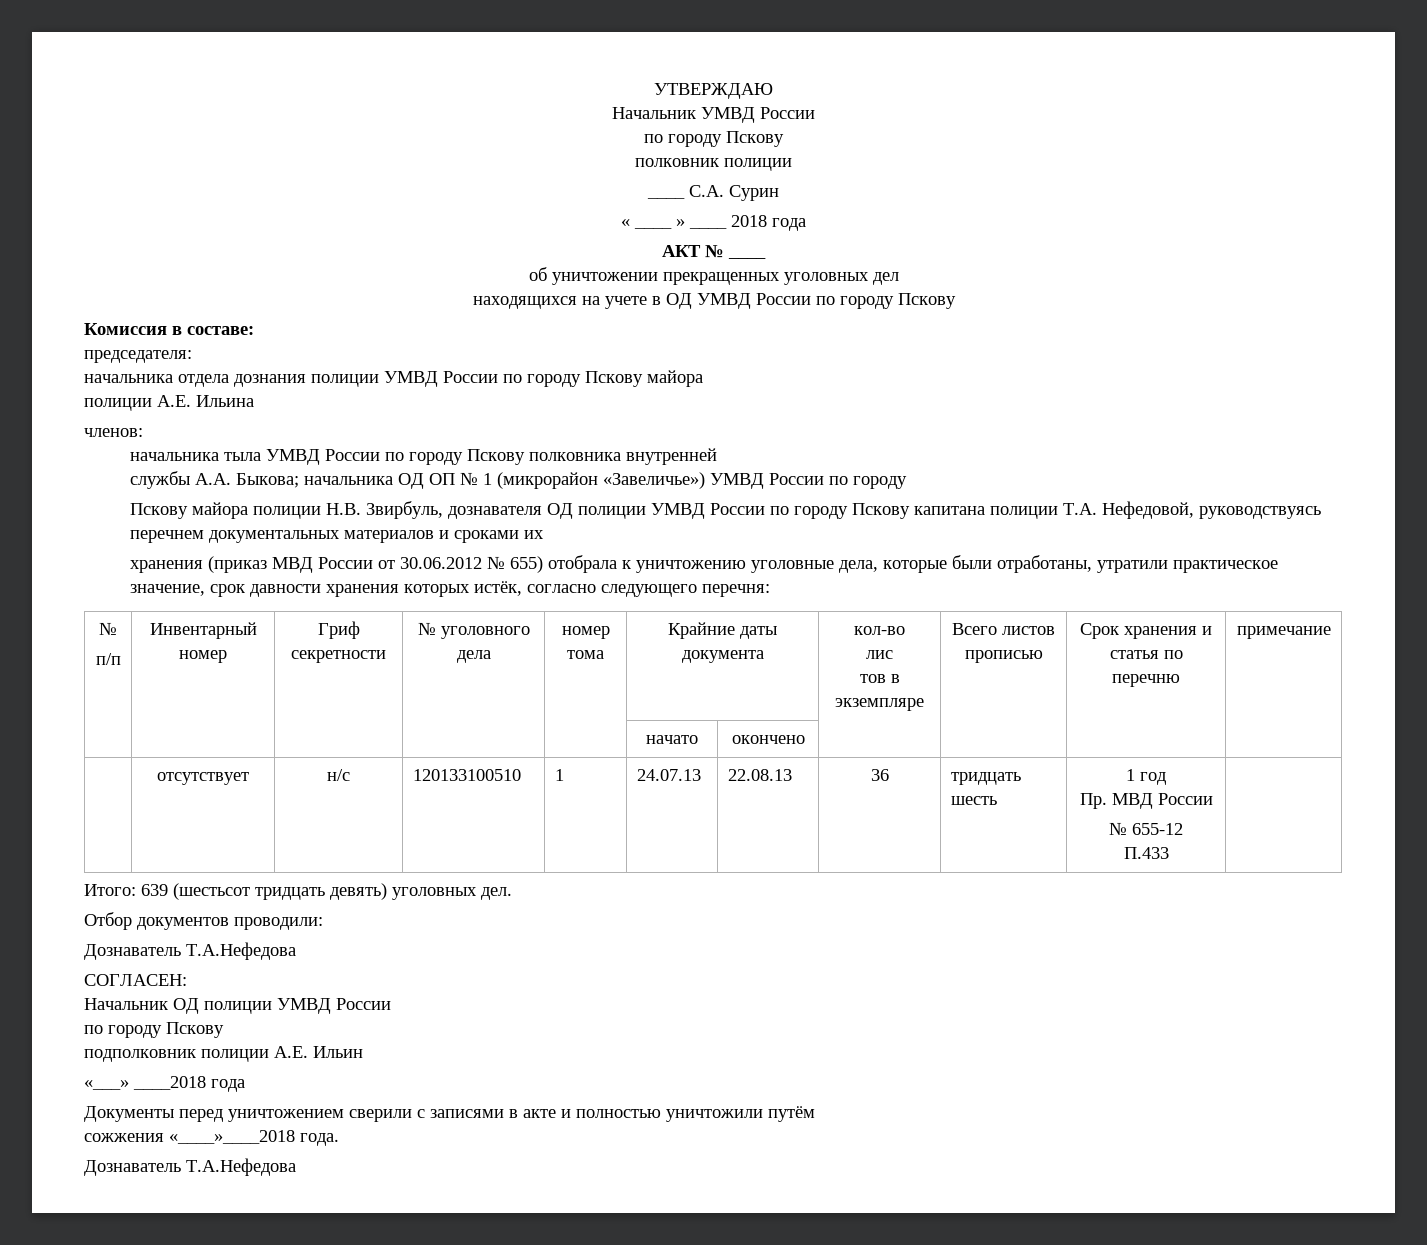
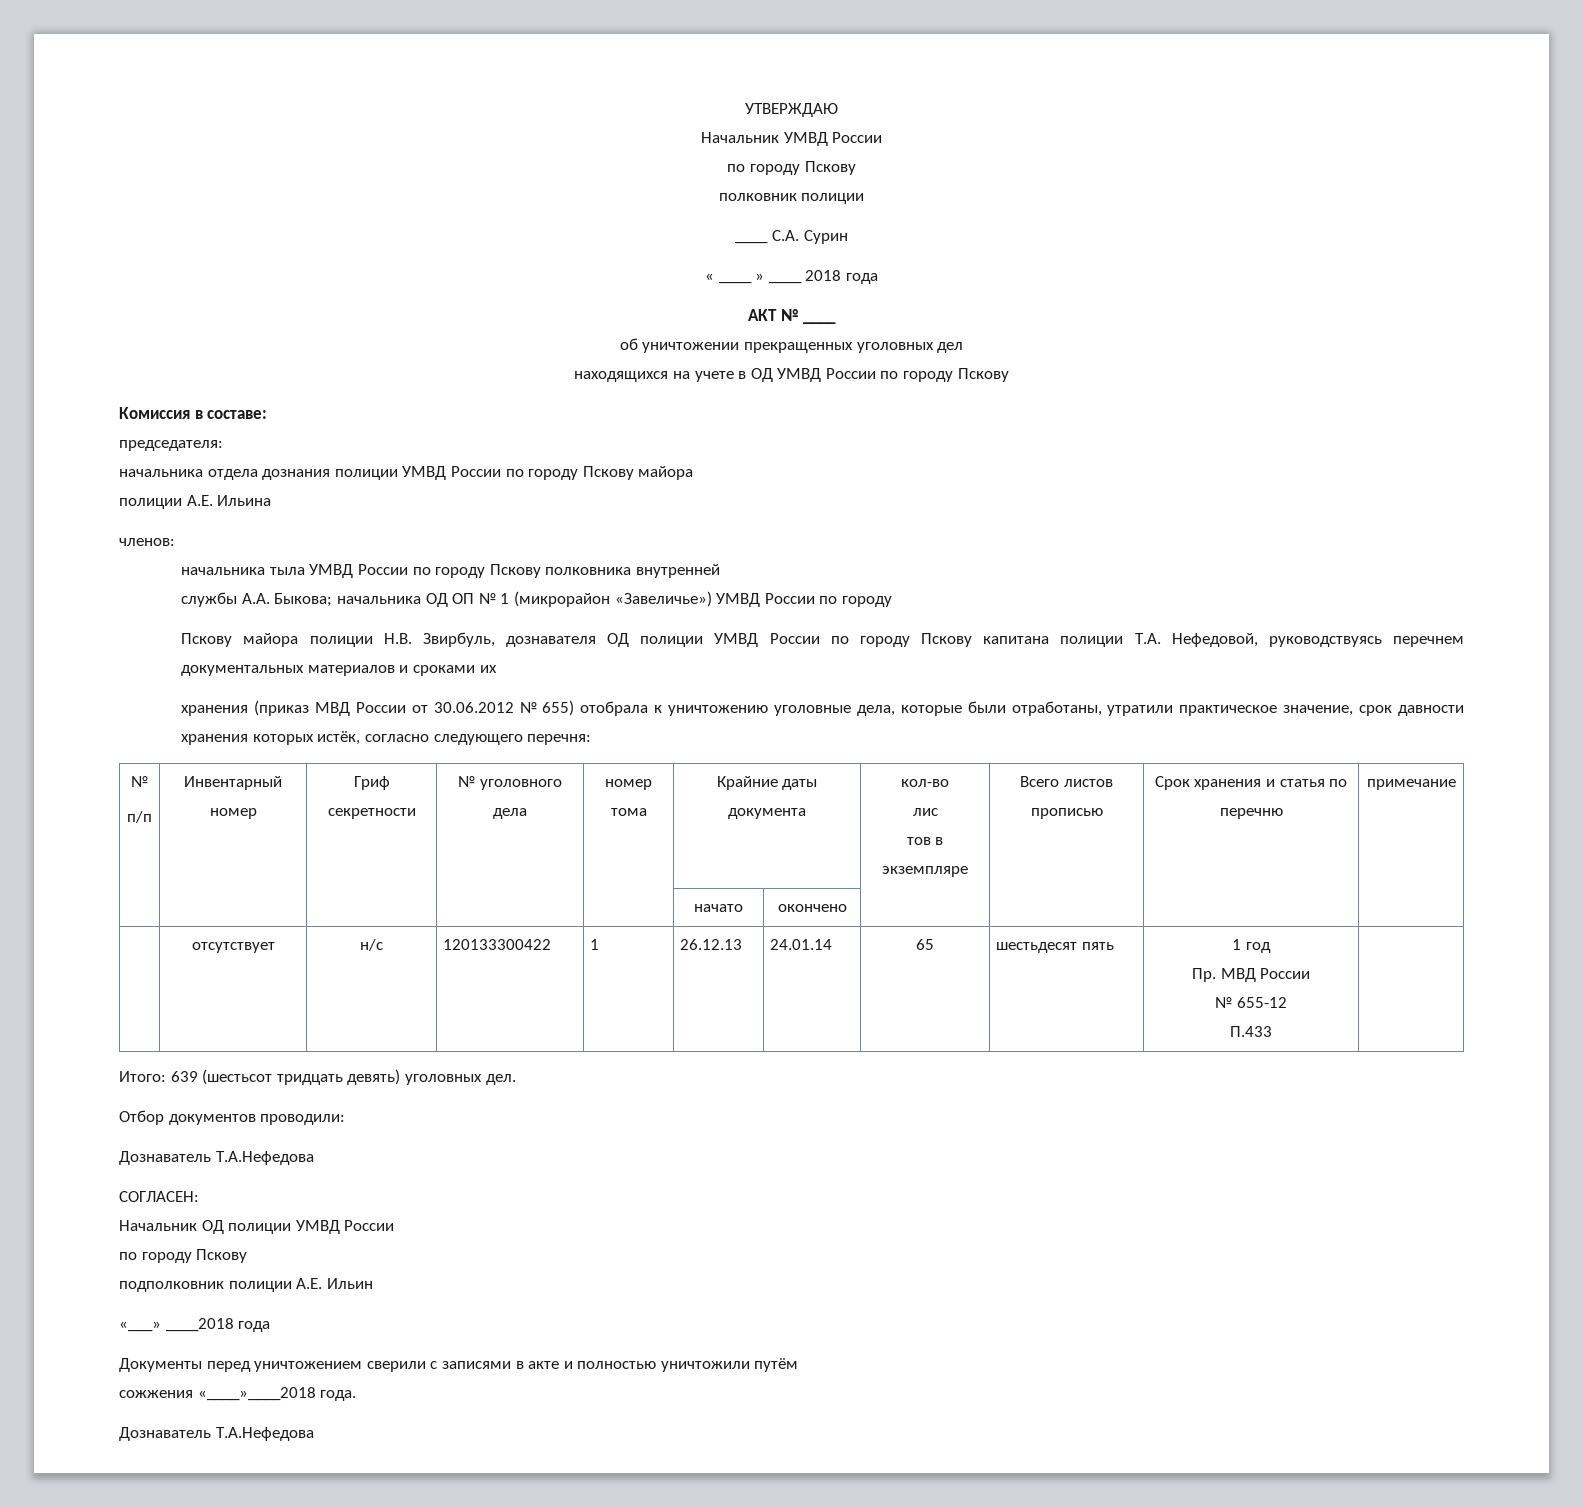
[412,769,521,781] [554,769,564,781] [636,769,701,781] [727,769,792,781] [870,769,889,781] [950,772,1021,785] [950,796,997,805] 120133100510 | 1 | 24.07.13 | 22.08.13 | 36 | тридцать шесть -> [443,939,552,950] [590,939,600,950] [680,939,743,950] [770,939,833,950] [916,939,934,950] [996,942,1114,953] 120133300422 | 1 | 26.12.13 | 24.01.14 | 65 | шестьдесят пять

